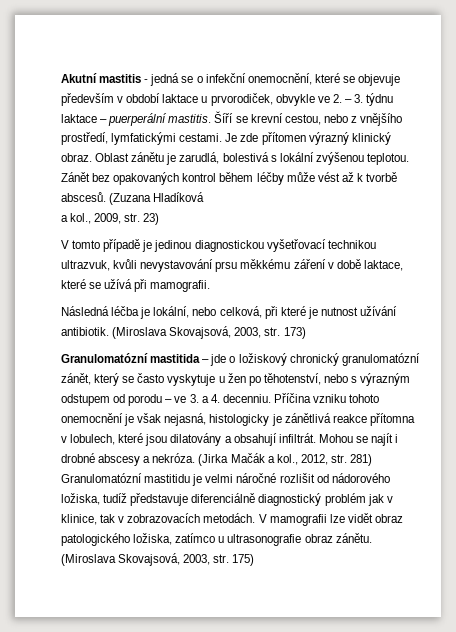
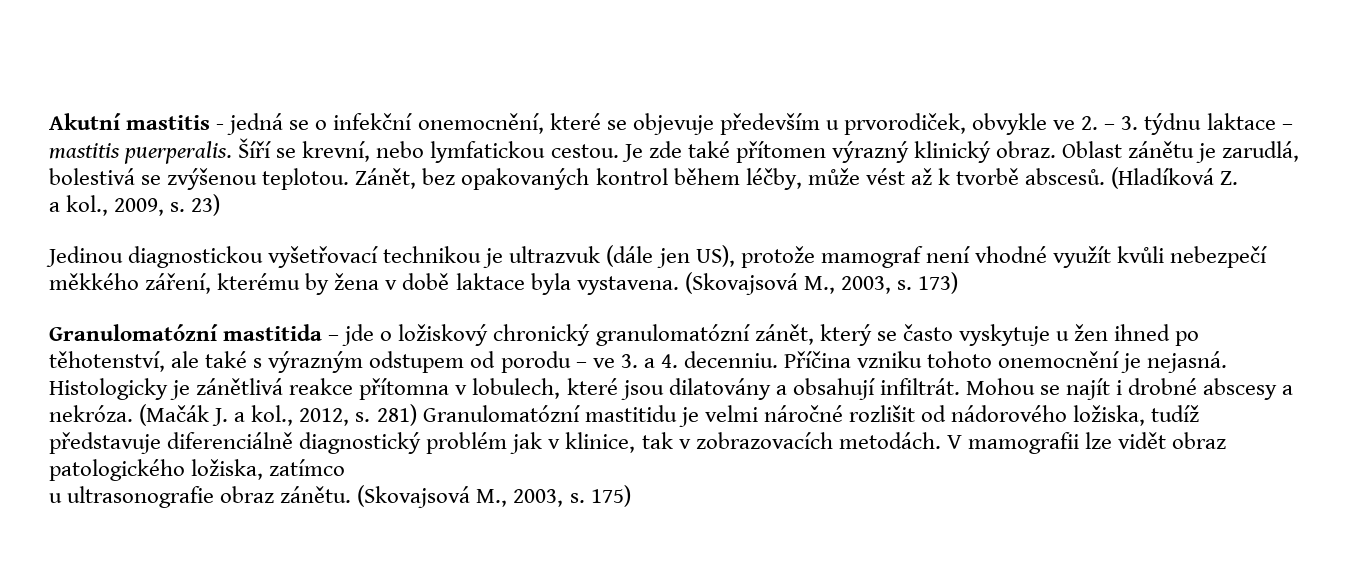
[117,93,199,103] v období laktace -> (820, 124) none
[108,111,403,126] [61,132,223,145] puerperální mastitis. Šíří se krevní cestou, nebo z vnějšího prostředí, lymfatickými cestami. -> [49,138,619,164] mastitis puerperalis. Šíří se krevní, nebo lymfatickou cestou.
(259, 137) none -> [687,141,730,158] také
[270,152,314,162] s lokální -> [141,175,162,185] se
[61,172,90,182] Zánět -> [355,168,417,189] Zánět,
[256,172,284,185] léčby -> [745,168,802,190] léčby,
[109,192,205,205] (Zuzana Hladíková -> [1111,167,1239,189] (Hladíková Z.
[124,213,141,222] str. -> [170,202,186,212] s.
[61,239,376,252] [61,259,403,272] [61,279,211,292] [61,306,398,319] [61,326,281,339] V tomto případě je jedinou diagnostickou vyšetřovací technikou ultrazvuk, kvůli nevystavování prsu měkkému záření v době laktace, které se užívá při mamografii. // Následná léčba je lokální, nebo celková, při které je nutnost užívání antibiotik. (Miroslava Skovajsová, 2003, str. -> [46,245,1268,268] [49,272,912,295] Jedinou diagnostickou vyšetřovací technikou je ultrazvuk (dále jen US), protože mamograf není vhodné využít kvůli nebezpečí měkkého záření, kterému by žena v době laktace byla vystavena. (Skovajsová M., 2003, s.
(246, 378) none -> [1114,324,1171,341] ihned
[323,374,348,383] nebo -> [171,351,248,368] ale také
[137,413,270,426] však nejasná, histologicky -> [1147,351,1228,373] [49,378,168,400] nejasná. Histologicky
[198,453,265,466] (Jirka Mačák -> [139,404,229,426] (Mačák J.
[330,454,347,463] str. -> [355,412,371,422] s.
(216, 538) none -> (346, 467) //
[61,553,230,566] (Miroslava Skovajsová, 2003, str. -> [357,485,585,508] (Skovajsová M., 2003, s.

